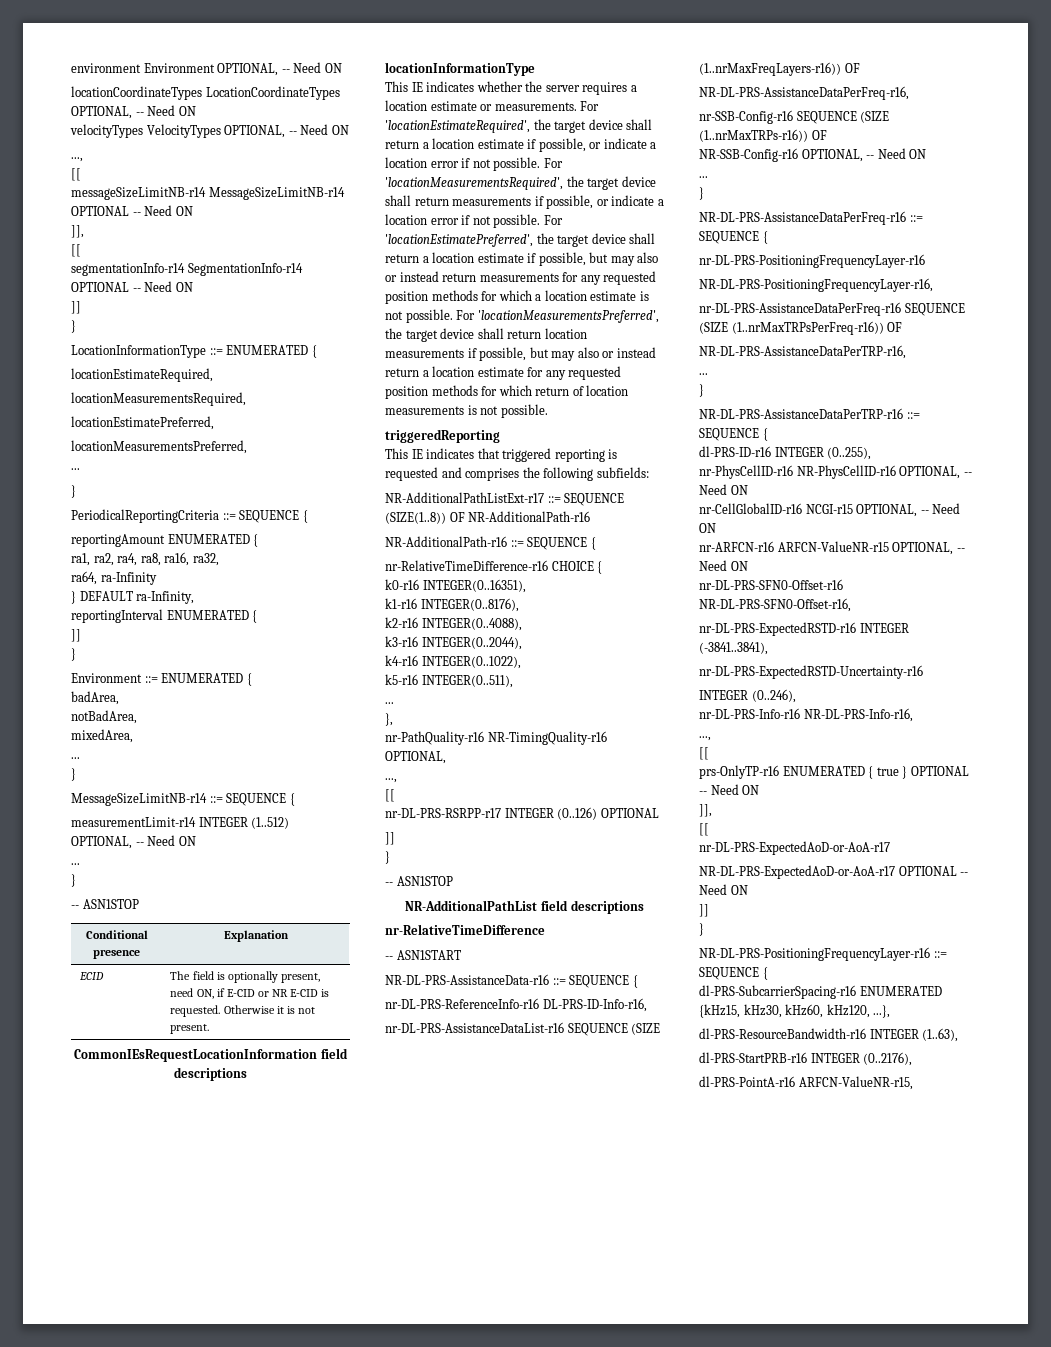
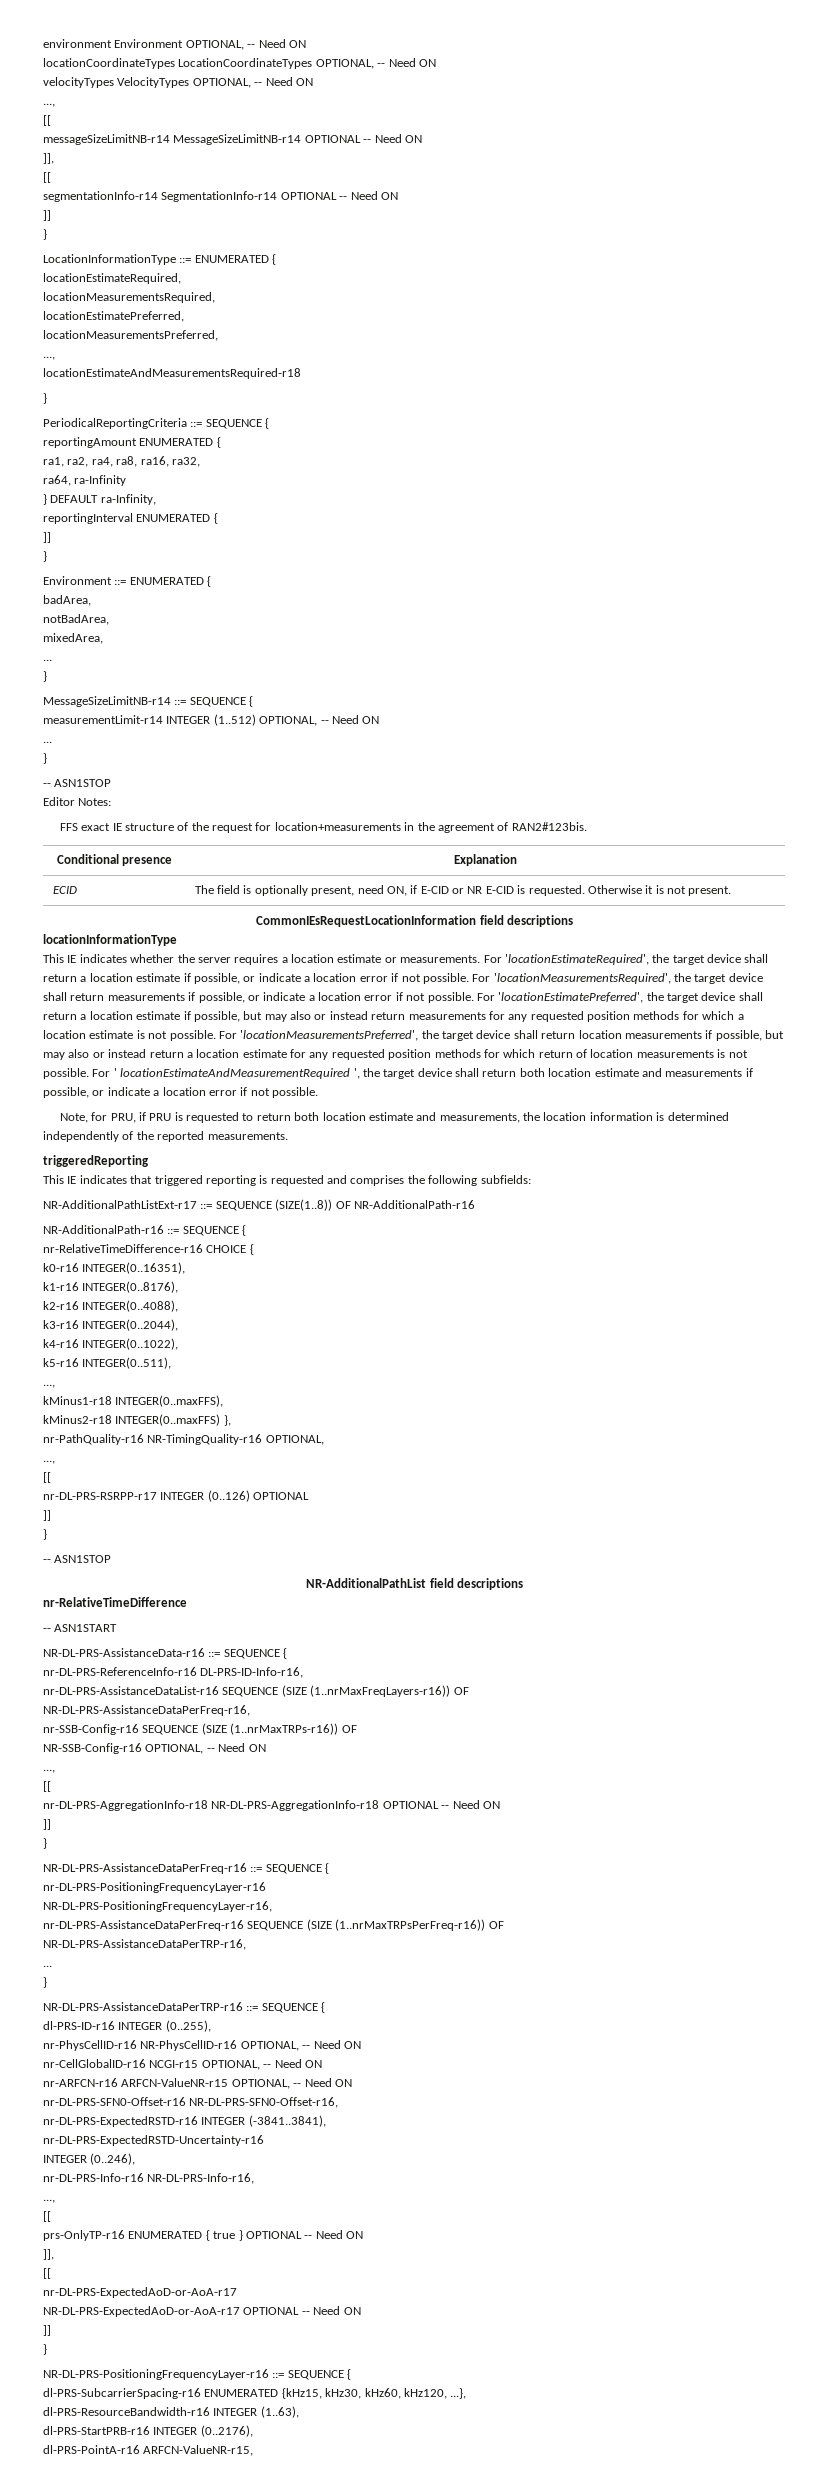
[71,468,80,470] ... -> [43,356,55,360] [43,368,301,379] ..., // locationEstimateAndMeasurementsRequired-r18
(139, 904) none -> [43,797,112,806] [59,822,587,833] // Editor Notes: // FFS exact IE structure of the request for location+measurements in the agreement of RAN2#123bis.
(548, 411) none -> [92,1068,753,1079] [43,1087,318,1098] [59,1112,729,1123] [43,1131,288,1142] For ' locationEstimateAndMeasurementRequired ', the target device shall return both location estimate and measurements if possible, or indicate a location error if not possible. // Note, for PRU, if PRU is requested to return both location estimate and measurements, the location information is determined independently of the reported measurements.
[385,702,394,704] ... // -> [43,1384,55,1388] [43,1395,224,1407] [43,1414,221,1426] ..., // kMinus1-r18 INTEGER(0..maxFFS), // kMinus2-r18 INTEGER(0..maxFFS)
[699,176,708,178] ... -> [43,1769,55,1773] [43,1781,51,1792] [43,1800,500,1811] [43,1819,51,1830] ..., // [[ // nr-DL-PRS-AggregationInfo-r18 NR-DL-PRS-AggregationInfo-r18 OPTIONAL -- Need ON // ]]

